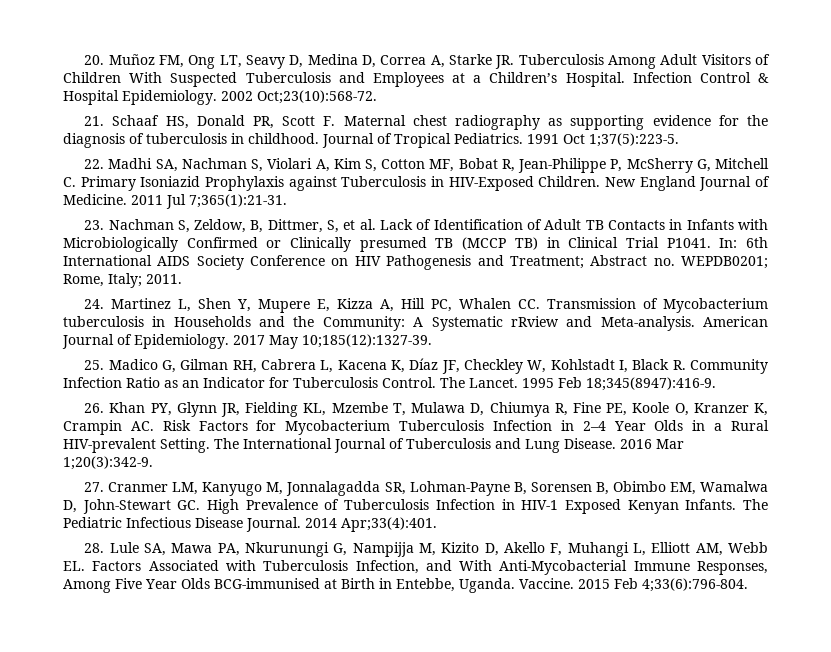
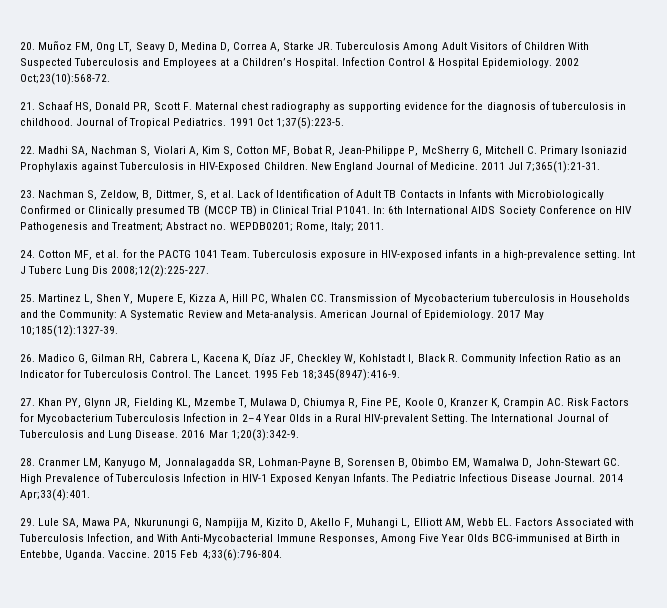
(105, 304) none -> [38,249,635,260] [20,265,210,277] [20,294,35,302] Cotton MF, et al. for the PACTG 1041 Team. Tuberculosis exposure in HIV-exposed infants in a high-prevalence setting. Int J Tuberc Lung Dis 2008;12(2):225-227. // 25.
[510,316,559,327] rRview -> [187,310,223,318] Review
[84,360,105,370] 25. -> [20,354,35,362] 26.
[84,403,105,413] 26. -> [20,398,35,406] 27.
[84,482,105,492] 27. -> [20,458,35,466] 28.
[84,543,105,553] 28. -> [20,518,35,526] 29.

